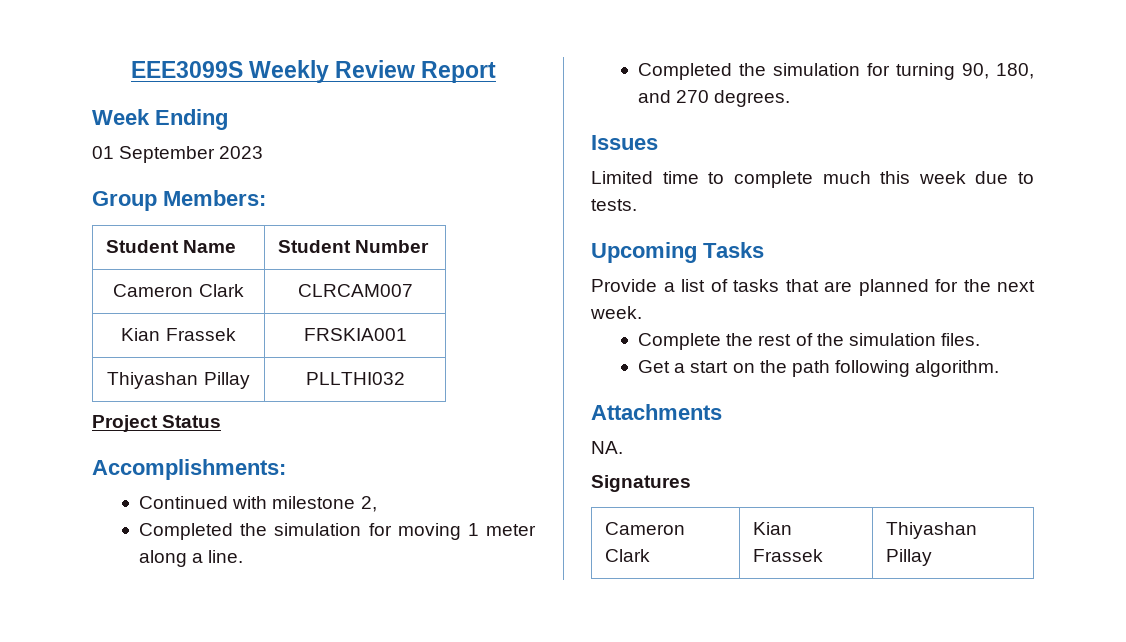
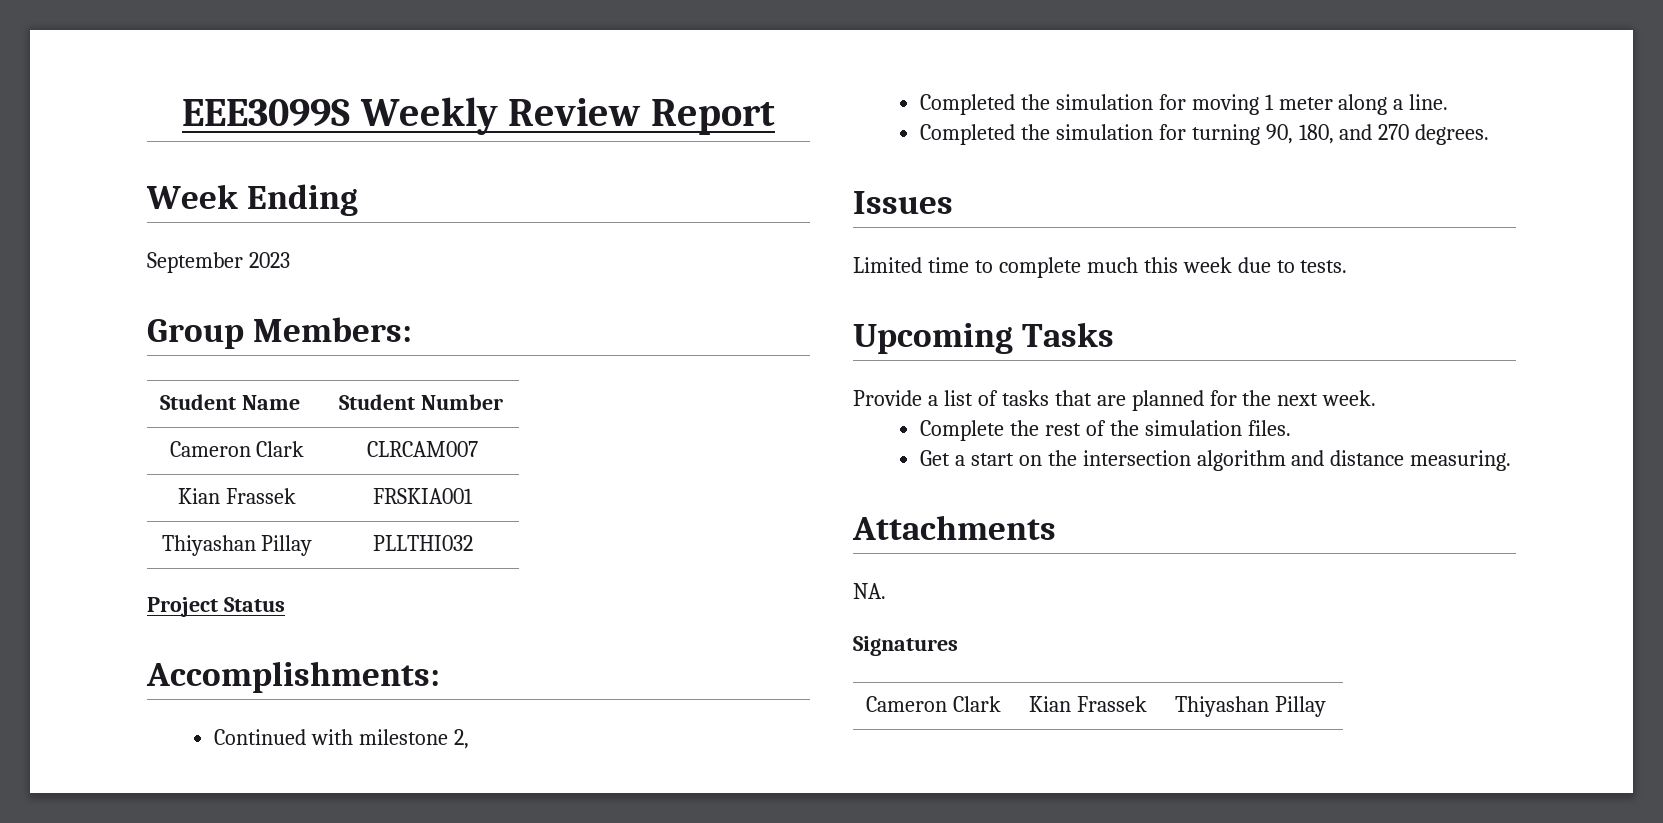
[92,146,114,159] 01 -> (359, 200) none
[791,360,1000,377] path following algorithm. -> [1082,450,1512,471] intersection algorithm and distance measuring.

